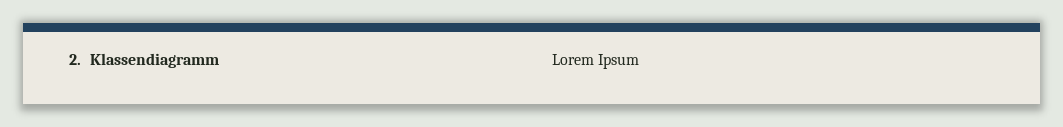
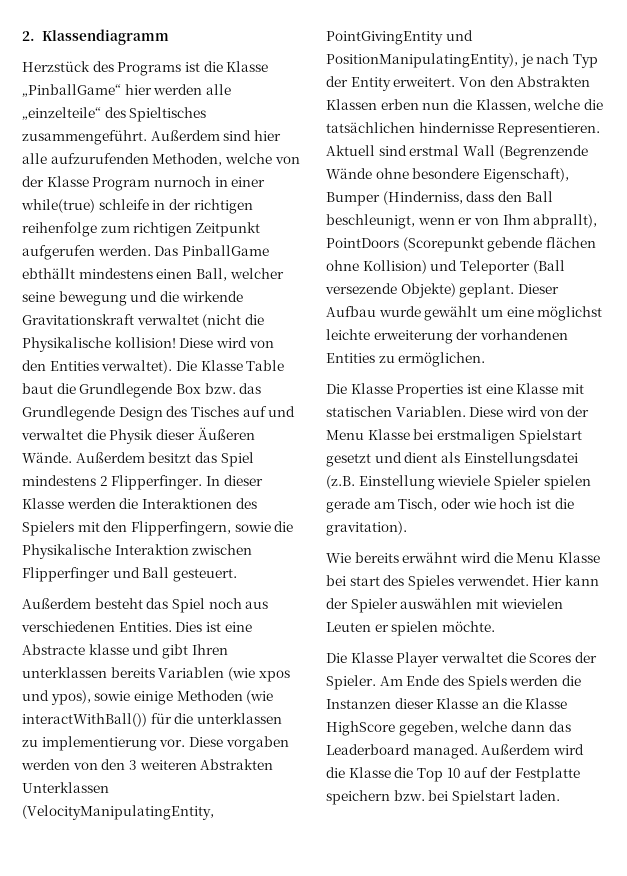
[552,54,640,69] Lorem Ipsum -> [22,61,269,76] [22,84,231,97] [22,107,207,122] [22,130,281,145] [22,153,300,166] [22,176,266,191] [21,199,253,214] [22,222,260,237] [22,245,269,260] [22,268,284,281] [22,291,243,306] [22,314,264,328] [22,337,274,352] [22,360,285,374] [22,383,262,398] [22,406,296,421] [21,427,255,444] [22,452,254,467] [22,475,263,490] [22,498,257,509] [22,521,294,536] [22,544,253,559] [22,567,237,582] [22,598,269,613] [21,621,252,632] [22,644,228,659] [22,667,290,682] [22,690,274,705] [22,713,282,727] [22,736,289,751] [21,759,274,770] [22,782,109,793] [22,805,214,820] [326,30,473,45] [326,53,598,68] [326,76,591,91] [326,99,603,112] [326,122,601,137] [326,145,588,160] [326,168,569,183] [326,191,553,206] [326,214,598,229] [326,237,596,252] [326,260,565,275] [325,283,559,298] [326,306,603,321] [326,329,568,344] [326,352,486,367] [326,383,584,398] [326,406,590,417] [326,429,582,444] [326,452,578,467] [326,475,591,490] [326,498,574,513] [326,521,407,536] [326,552,600,563] [326,575,599,590] [326,598,563,613] [326,621,495,636] [326,652,597,667] [326,675,581,690] [326,698,568,709] [326,721,571,736] [326,744,584,759] [326,767,580,782] [326,790,560,805] Herzstück des Programs ist die Klasse „PinballGame“ hier werden alle „einzelteile“ des Spieltisches zusammengeführt. Außerdem sind hier alle aufzurufenden Methoden, welche von der Klasse Program nurnoch in einer while(true) schleife in der richtigen reihenfolge zum richtigen Zeitpunkt aufgerufen werden. Das PinballGame ebthällt mindestens einen Ball, welcher seine bewegung und die wirkende Gravitationskraft verwaltet (nicht die Physikalische kollision! Diese wird von den Entities verwaltet). Die Klasse Table baut die Grundlegende Box bzw. das Grundlegende Design des Tisches auf und verwaltet die Physik dieser Äußeren Wände. Außerdem besitzt das Spiel mindestens 2 Flipperfinger. In dieser Klasse werden die Interaktionen des Spielers mit den Flipperfingern, sowie die Physikalische Interaktion zwischen Flipperfinger und Ball gesteuert. // Außerdem besteht das Spiel noch aus verschiedenen Entities. Dies ist eine Abstracte klasse und gibt Ihren unterklassen bereits Variablen (wie xpos und ypos), sowie einige Methoden (wie interactWithBall()) für die unterklassen zu implementierung vor. Diese vorgaben werden von den 3 weiteren Abstrakten Unterklassen (VelocityManipulatingEntity, PointGivingEntity und PositionManipulatingEntity), je nach Typ der Entity erweitert. Von den Abstrakten Klassen erben nun die Klassen, welche die tatsächlichen hindernisse Representieren. Aktuell sind erstmal Wall (Begrenzende Wände ohne besondere Eigenschaft), Bumper (Hinderniss, dass den Ball beschleunigt, wenn er von Ihm abprallt), PointDoors (Scorepunkt gebende flächen ohne Kollision) und Teleporter (Ball versezende Objekte) geplant. Dieser Aufbau wurde gewählt um eine möglichst leichte erweiterung der vorhandenen Entities zu ermöglichen. // Die Klasse Properties ist eine Klasse mit statischen Variablen. Diese wird von der Menu Klasse bei erstmaligen Spielstart gesetzt und dient als Einstellungsdatei (z.B. Einstellung wieviele Spieler spielen gerade am Tisch, oder wie hoch ist die gravitation). // Wie bereits erwähnt wird die Menu Klasse bei start des Spieles verwendet. Hier kann der Spieler auswählen mit wievielen Leuten er spielen möchte. // Die Klasse Player verwaltet die Scores der Spieler. Am Ende des Spiels werden die Instanzen dieser Klasse an die Klasse HighScore gegeben, welche dann das Leaderboard managed. Außerdem wird die Klasse die Top 10 auf der Festplatte speichern bzw. bei Spielstart laden.

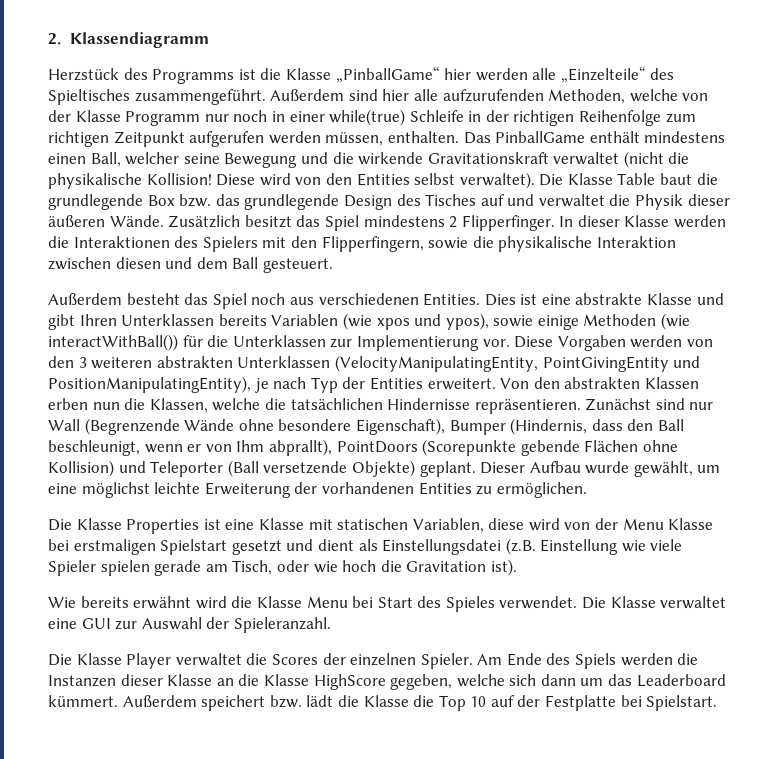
[117,62,182,76] Programs -> [152,69,235,84] Programms
[22,107,101,120] „einzelteile“ -> [560,66,646,83] „Einzelteile“
[92,176,211,191] Program nurnoch -> [125,110,268,126] Programm nur noch
[98,199,149,210] schleife -> [409,110,464,122] Schleife
[22,222,97,237] reihenfolge -> [579,110,662,126] Reihenfolge
[97,245,151,256] werden. -> [268,131,459,146] werden müssen, enthalten.
[22,268,75,279] ebthällt -> [589,131,640,143] enthält
[58,291,127,306] bewegung -> [224,153,298,168] Bewegung
[22,337,176,352] Physikalische kollision! -> [48,173,212,189] physikalische Kollision!
(99, 366) none -> [414,173,456,185] selbst
[79,383,173,398] Grundlegende -> [48,194,143,210] grundlegende
[22,406,115,421] Grundlegende -> [244,194,340,210] grundlegende
[197,427,255,440] [22,452,145,463] Äußeren Wände. Außerdem -> [48,215,241,228] äußeren Wände. Zusätzlich
[22,544,111,559] Physikalische -> [498,236,593,252] physikalische
[22,567,140,582] Flipperfinger und -> [115,257,228,269] diesen und dem
[22,644,129,655] Abstracte klasse -> [575,293,693,305] abstrakte Klasse
[22,667,107,678] unterklassen -> [121,314,215,326] Unterklassen
[196,713,282,724] [22,736,157,751] unterklassen zu implementierung -> [232,335,479,351] Unterklassen zur Implementierung
[225,736,289,751] vorgaben -> [557,335,626,351] Vorgaben
[200,759,274,770] Abstrakten -> [156,356,233,368] abstrakten
[350,77,391,91] Entity -> [369,377,423,390] Entities
[517,76,591,87] Abstrakten -> [564,377,641,389] abstrakten
[418,122,601,137] [326,145,460,156] hindernisse Representieren. Aktuell sind erstmal -> [387,398,714,414] Hindernisse repräsentieren. Zunächst sind nur
[382,191,463,205] (Hinderniss, -> [510,418,588,435] (Hindernis,
[402,237,596,252] (Scorepunkt gebende flächen -> [422,439,639,456] (Scorepunkte gebende Flächen
[325,283,397,294] versezende -> [263,461,348,474] versetzende
[424,306,478,321] gewählt -> [633,461,693,477] gewählt,
[373,330,453,344] erweiterung -> [204,482,291,498] Erweiterung
[395,406,504,417] Variablen. Diese -> [412,518,525,533] Variablen, diese
[437,475,491,486] wieviele -> [621,539,683,552] wie viele
[535,498,574,509] [326,521,407,536] ist die gravitation). -> [380,559,517,576] die Gravitation ist).
[516,552,600,563] [326,575,599,590] [326,598,563,613] [326,621,495,636] Menu Klasse bei start des Spieles verwendet. Hier kann der Spieler auswählen mit wievielen Leuten er spielen möchte. -> [256,596,727,612] [48,617,331,633] Klasse Menu bei Start des Spieles verwendet. Die Klasse verwaltet eine GUI zur Auswahl der Spieleranzahl.
(597, 657) none -> [350,653,417,666] einzelnen
[510,721,571,732] [326,744,584,759] dann das Leaderboard managed. Außerdem wird -> [509,674,726,687] [48,695,334,711] sich dann um das Leaderboard kümmert. Außerdem speichert bzw. lädt
[326,790,560,805] speichern bzw. bei Spielstart laden. -> [620,695,718,711] bei Spielstart.

